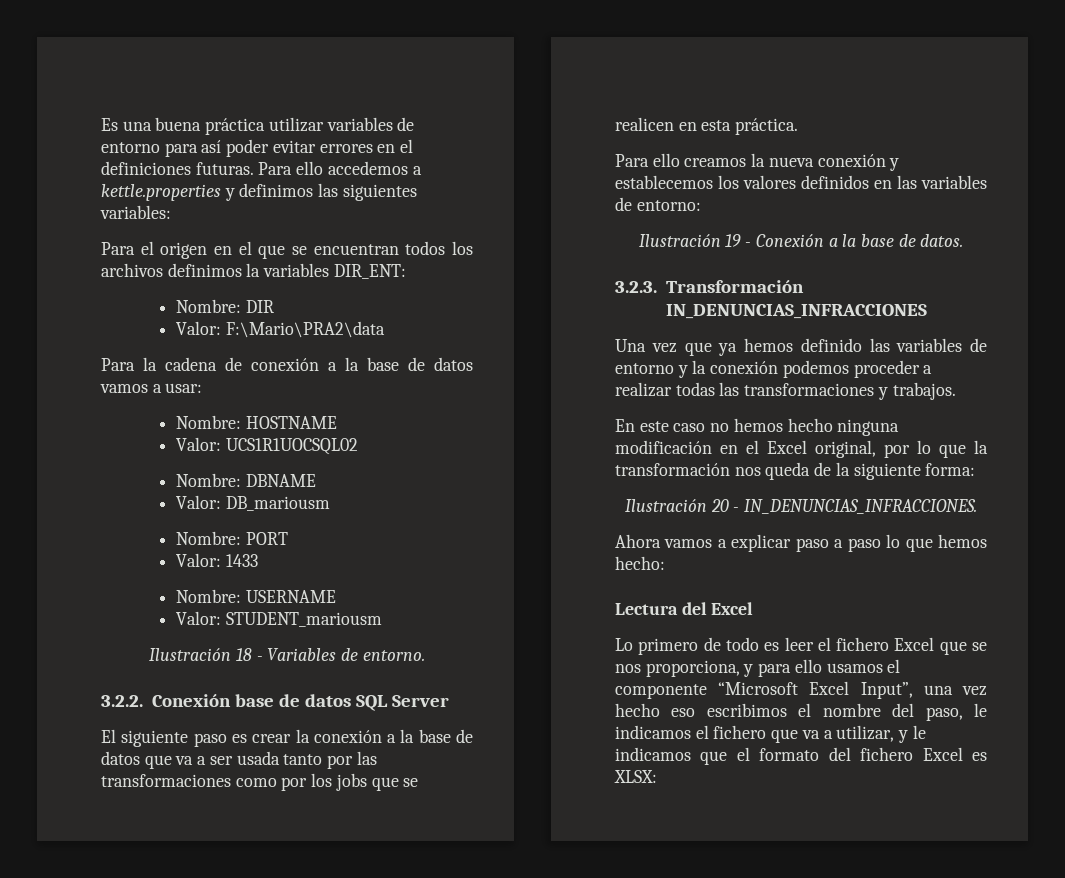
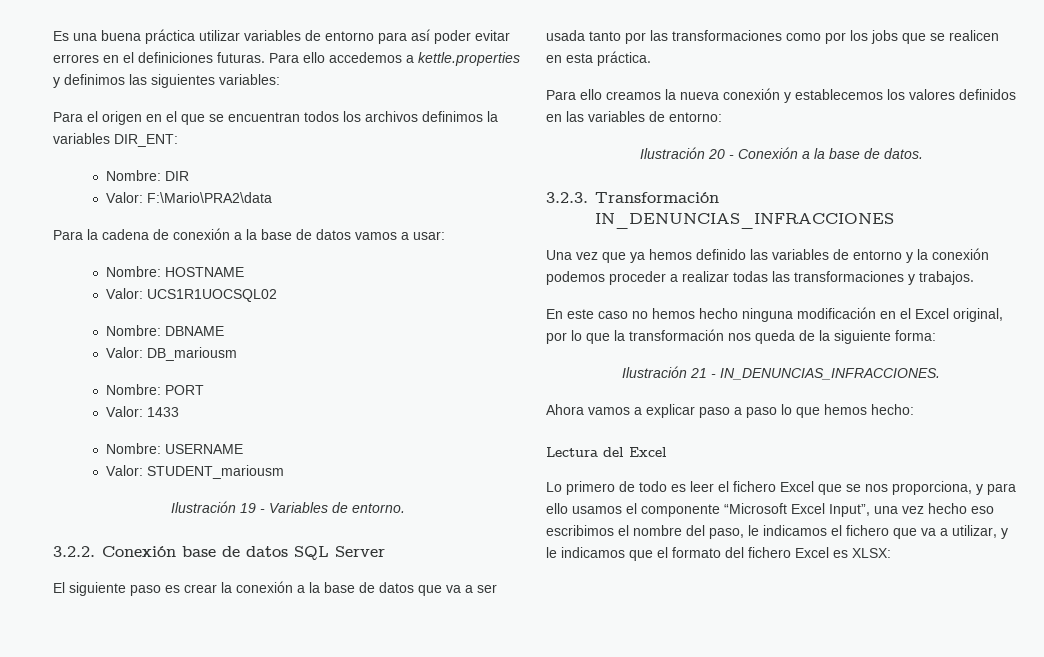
[235,648,252,661] 18 -> [240,503,256,513] 19
[725,234,742,247] 19 -> [707,149,725,159] 20
[710,499,729,512] 20 -> [690,368,707,378] 21

